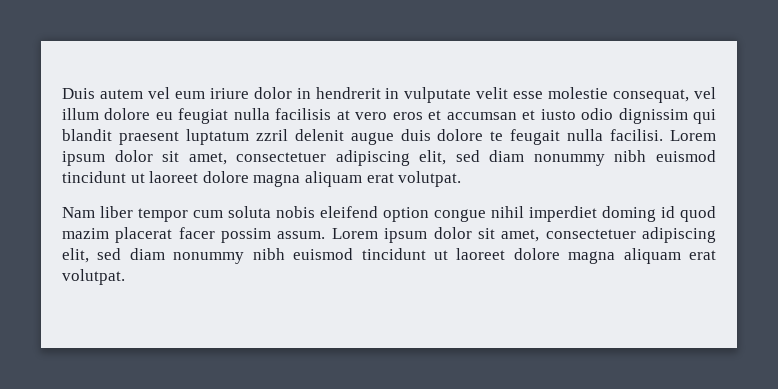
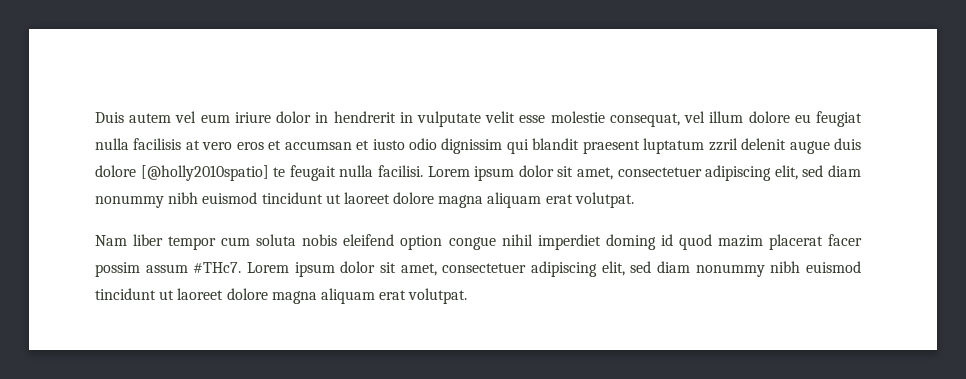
(484, 135) none -> [140,165,269,181] [@holly2010spatio]
[277,231,326,239] assum. -> [145,262,242,273] assum #THc7.

